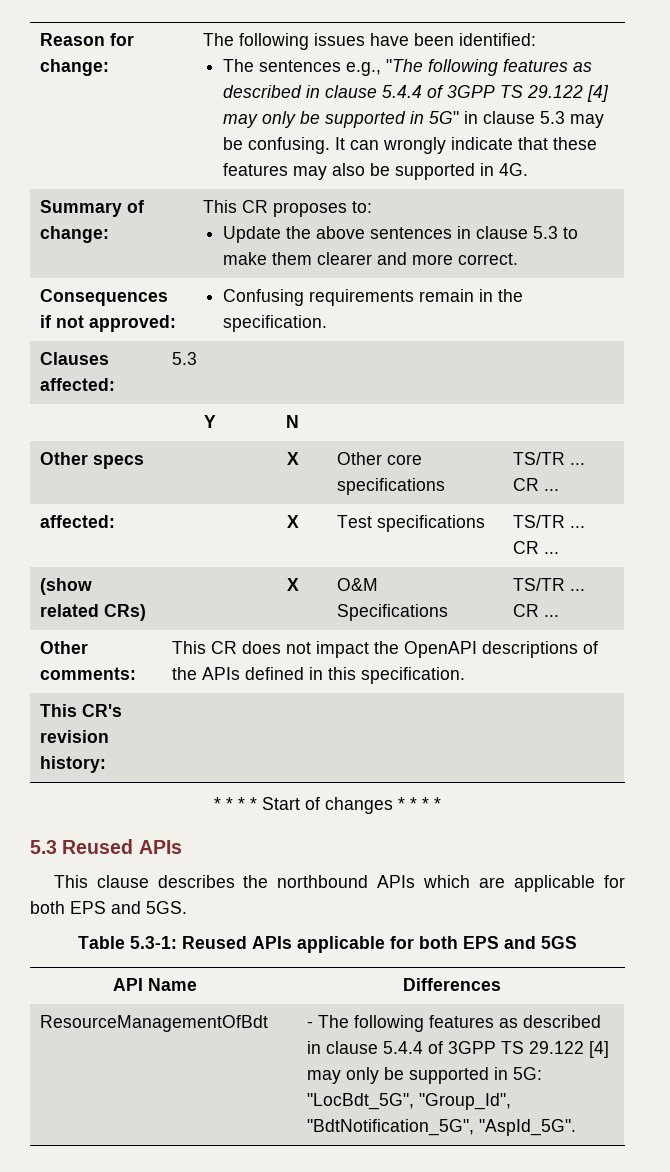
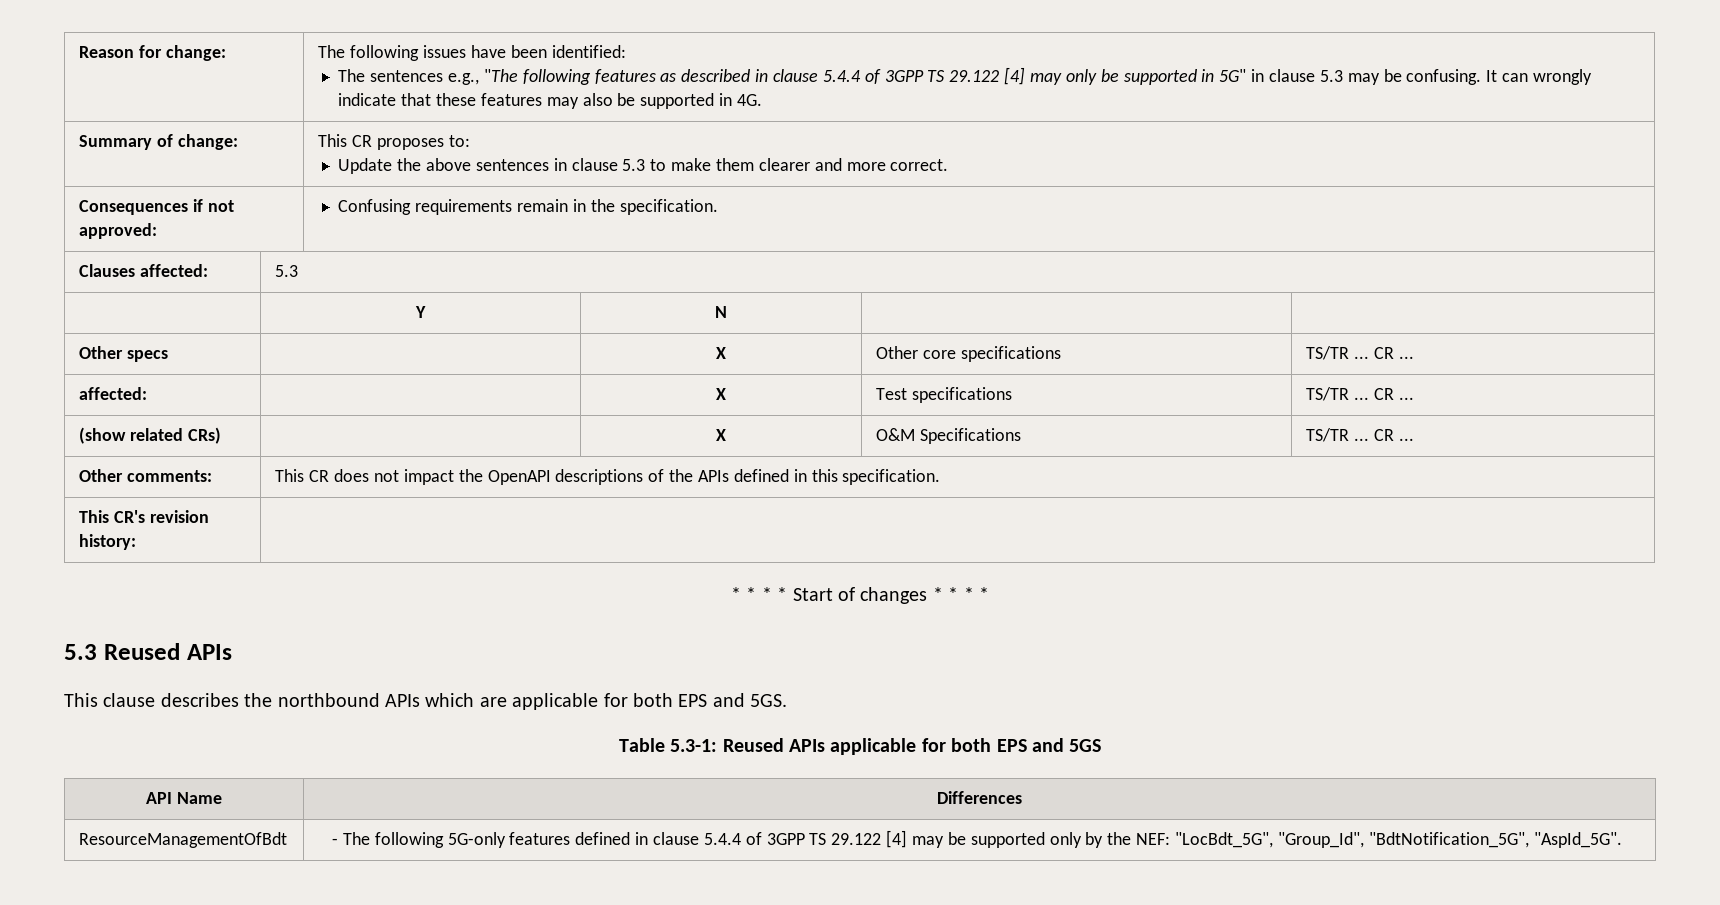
[429,1015,602,1028] [307,1041,610,1058] [307,1067,543,1084] features as described in clause 5.4.4 of 3GPP TS 29.122 [4] may only be supported in 5G: -> [447,830,1171,848] 5G-only features defined in clause 5.4.4 of 3GPP TS 29.122 [4] may be supported only by the NEF:

